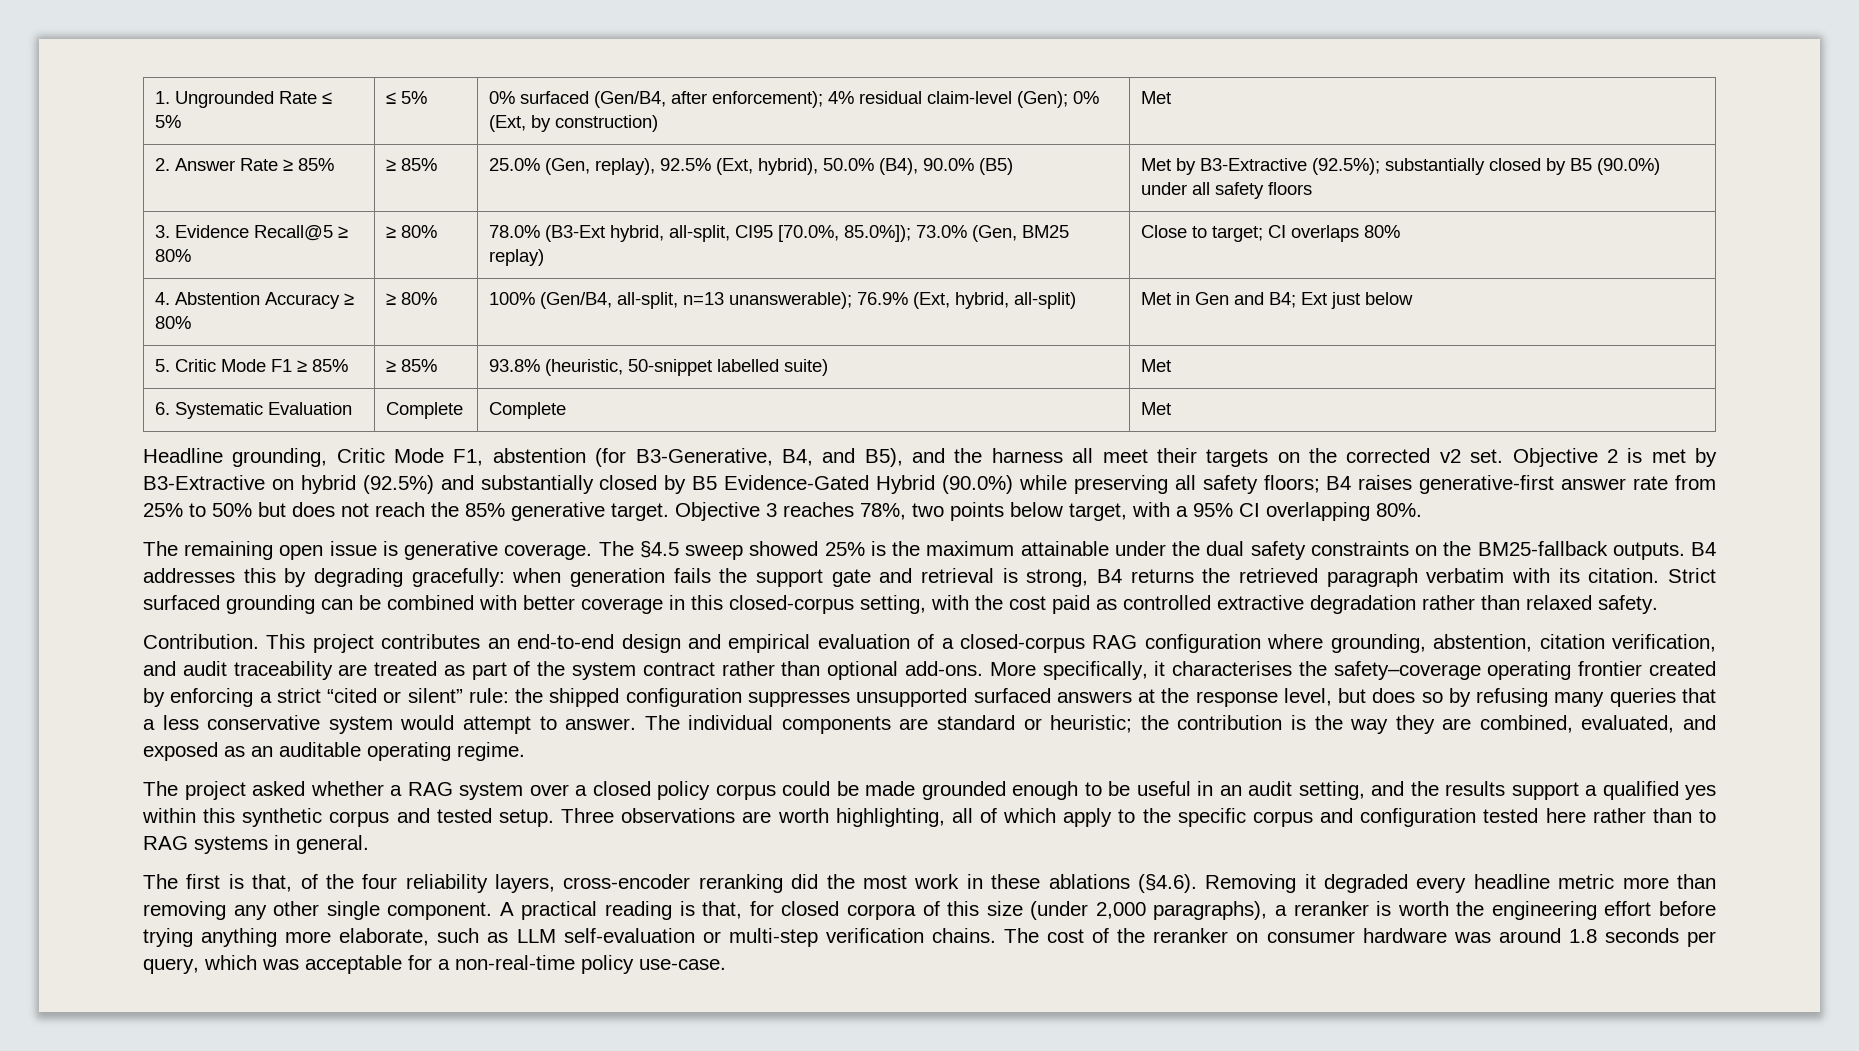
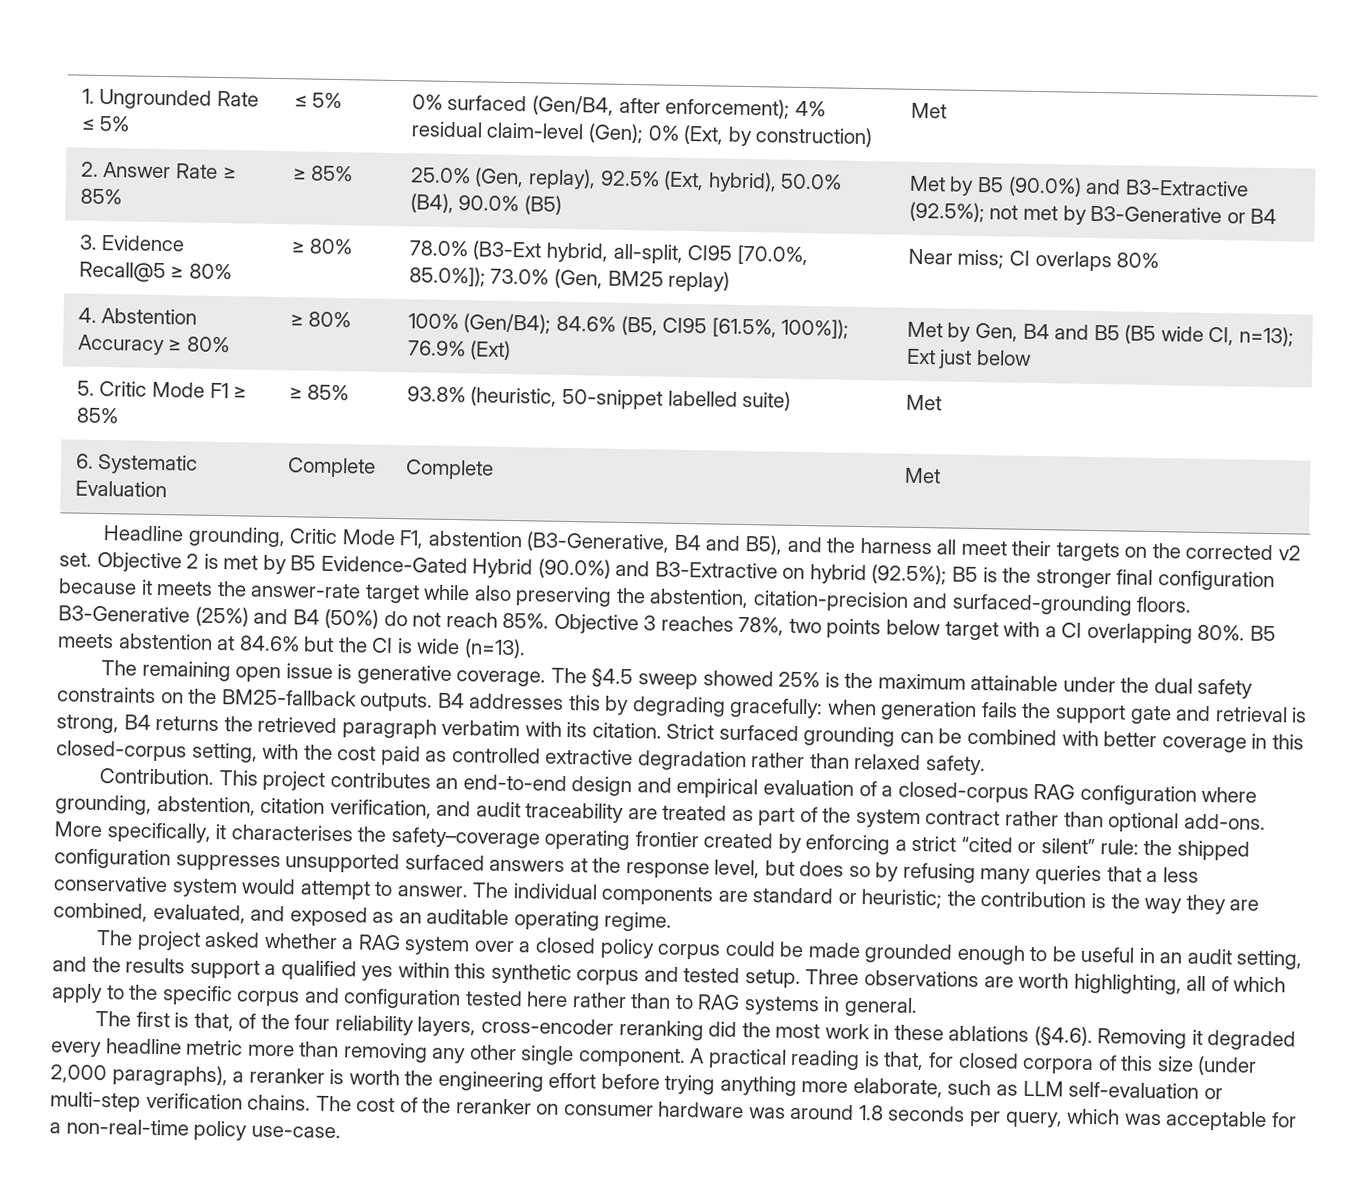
[1200,158,1661,175] [1141,182,1313,199] B3-Extractive (92.5%); substantially closed by B5 (90.0%) under all safety floors -> [977,176,1249,197] [908,201,1278,225] B5 (90.0%) and B3-Extractive (92.5%); not met by B3-Generative or B4
[1141,225,1264,242] Close to target; -> [907,248,1005,269] Near miss;
[540,292,1077,309] [1141,292,1297,308] (Gen/B4, all-split, n=13 unanswerable); 76.9% (Ext, hybrid, all-split) | Met in Gen and B4; -> [463,313,850,339] [407,340,512,361] [906,321,1294,347] (Gen/B4); 84.6% (B5, CI95 [61.5%, 100%]); 76.9% (Ext) | Met by Gen, B4 and B5 (B5 wide CI, n=13);
[595,448,813,467] (for B3-Generative, B4, -> [526,531,702,553] (B3-Generative, B4
[143,475,1717,494] [143,502,669,521] B3-Extractive on hybrid (92.5%) and substantially closed by B5 Evidence-Gated Hybrid (90.0%) while preserving all safety floors; B4 raises generative-first answer rate from 25% to 50% but does not reach the 85% generative target. -> [290,555,1275,592] [58,578,1193,616] [58,605,550,629] B5 Evidence-Gated Hybrid (90.0%) and B3-Extractive on hybrid (92.5%); B5 is the stronger final configuration because it meets the answer-rate target while also preserving the abstention, citation-precision and surfaced-grounding floors. B3-Generative (25%) and B4 (50%) do not reach 85%.
[1069,503,1127,521] target, -> [944,621,999,641] target
[1193,503,1233,517] 95% -> (1057, 632) none
(1422, 510) none -> [1249,625,1276,642] [58,633,526,659] B5 meets abstention at 84.6% but the CI is wide (n=13).

